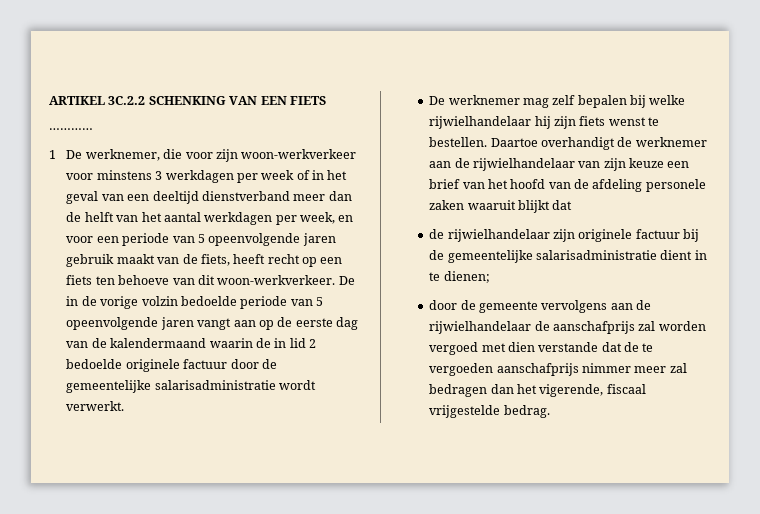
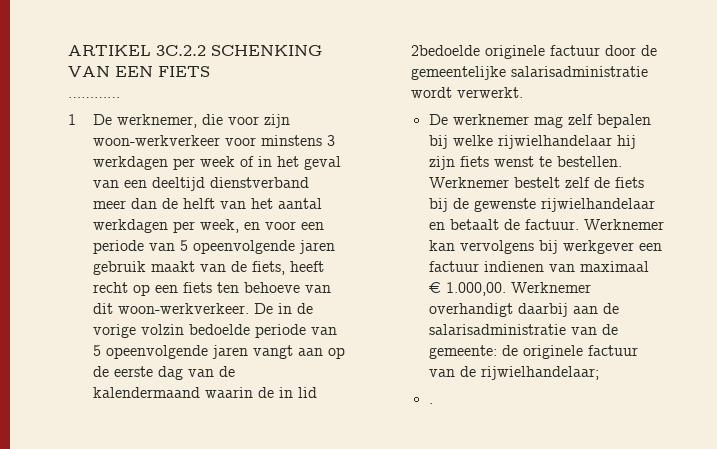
[309,339,317,348] [66,359,123,369] 2 bedoelde -> [411,45,481,56] 2bedoelde
[490,137,707,150] [429,158,690,171] [429,179,706,192] [429,200,573,213] [429,229,700,242] [429,250,707,263] [429,271,490,283] [429,300,652,313] [429,321,706,334] [429,342,654,355] [429,363,687,376] [429,384,646,397] [429,405,550,418] Daartoe overhandigt de werknemer aan de rijwielhandelaar van zijn keuze een brief van het hoofd van de afdeling personele zaken waaruit blijkt dat // de rijwielhandelaar zijn originele factuur bij de gemeentelijke salarisadministratie dient in te dienen; // door de gemeente vervolgens aan de rijwielhandelaar de aanschafprijs zal worden vergoed met dien verstande dat de te vergoeden aanschafprijs nimmer meer zal bedragen dan het vigerende, fiscaal vrijgestelde bedrag. -> [428,177,644,188] [428,198,655,212] [428,219,664,230] [428,240,662,254] [428,261,649,272] [428,282,591,296] [428,303,619,317] [428,324,618,335] [428,345,638,359] [428,366,599,380] [428,403,433,404] Werknemer bestelt zelf de fiets bij de gewenste rijwielhandelaar en betaalt de factuur. Werknemer kan vervolgens bij werkgever een factuur indienen van maximaal € 1.000,00. Werknemer overhandigt daarbij aan de salarisadministratie van de gemeente: de originele factuur van de rijwielhandelaar; // .

